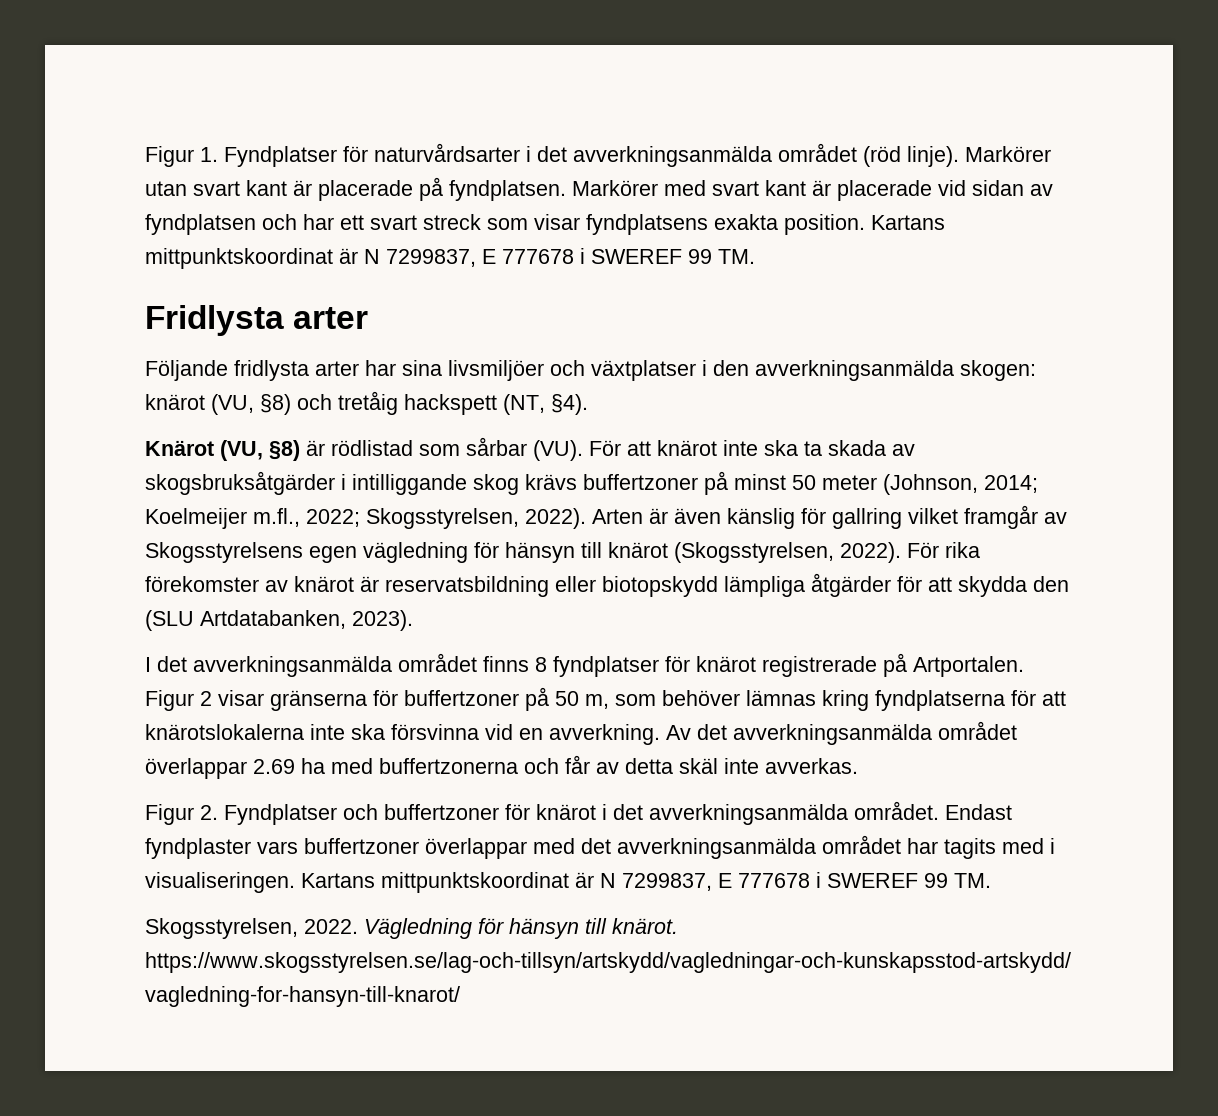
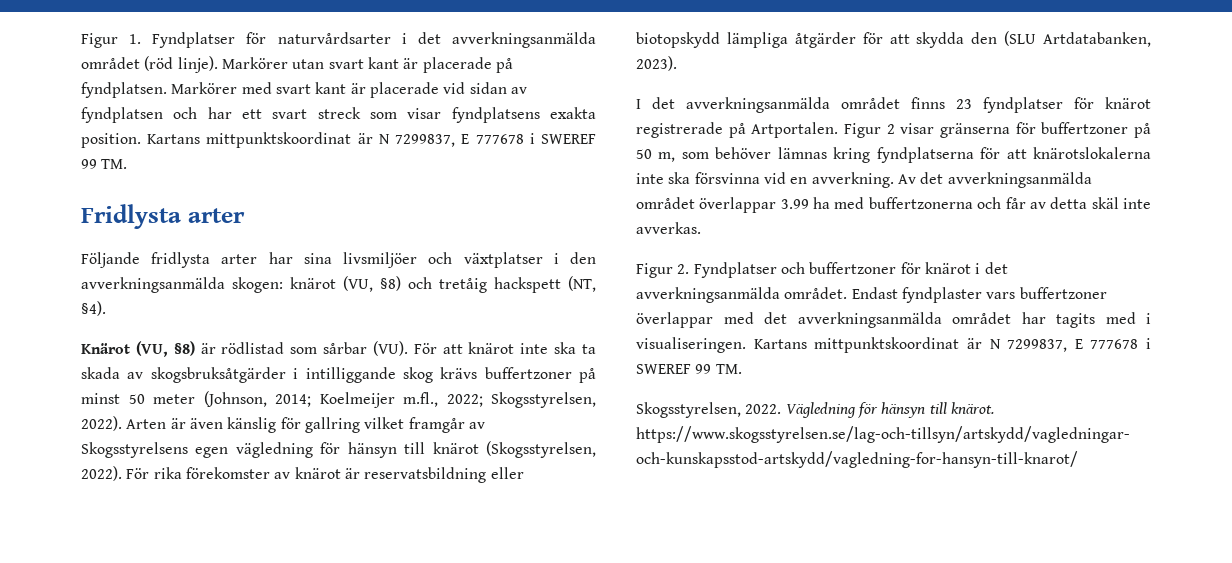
[535,657,547,672] 8 -> [956,99,972,109] 23
[253,759,295,774] 2.69 -> [780,199,809,209] 3.99

